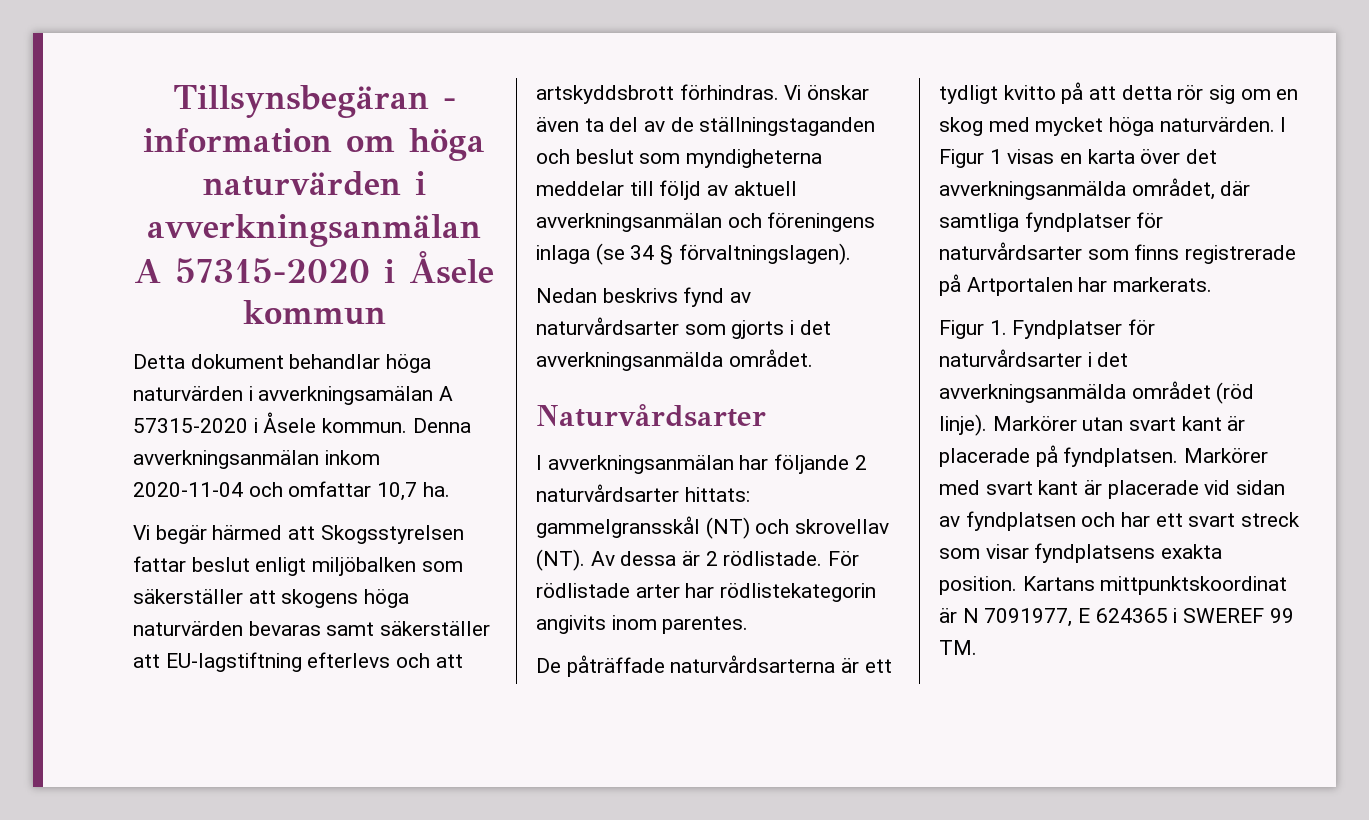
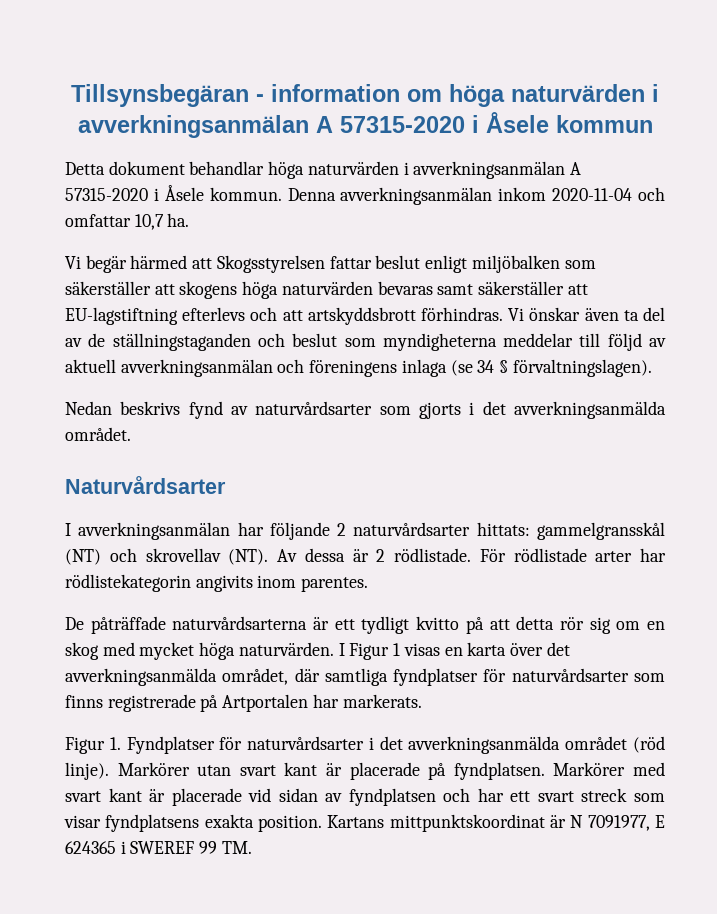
[258,386,434,405] avverkningsamälan -> [413,161,566,179] avverkningsanmälan

